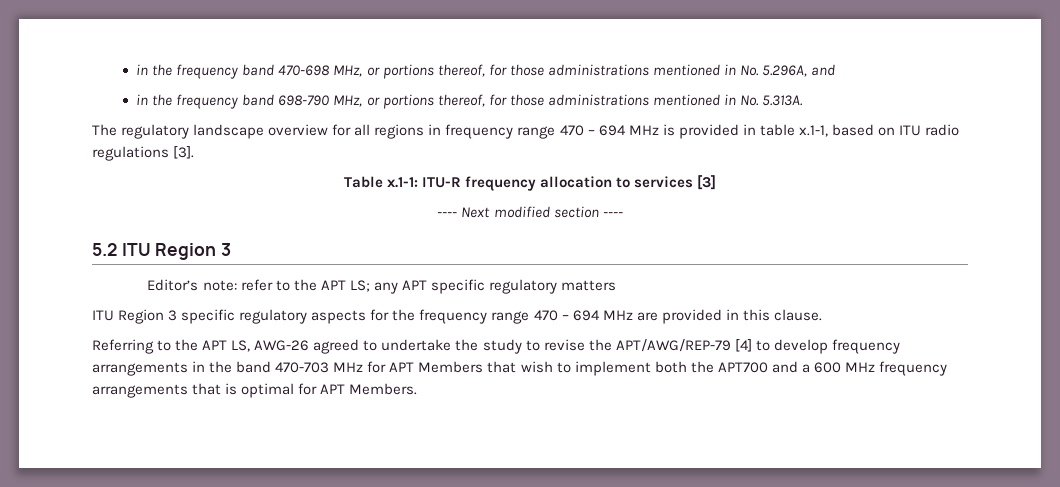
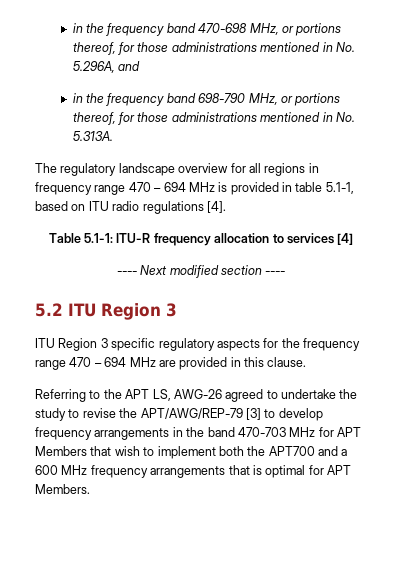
[798,125,828,137] x.1-1, -> [325,182,354,194] 5.1-1,
[173,146,195,159] [3]. -> [206,201,226,213] [4].
[386,177,418,188] x.1-1: -> [84,233,114,243] 5.1-1:
[697,175,717,190] [3] -> [337,233,354,245] [4]
[147,279,617,294] // Editor’s note: refer to the APT LS; any APT specific regulatory matters -> (177, 310) none
[734,339,752,352] [4] -> [245,408,261,420] [3]

